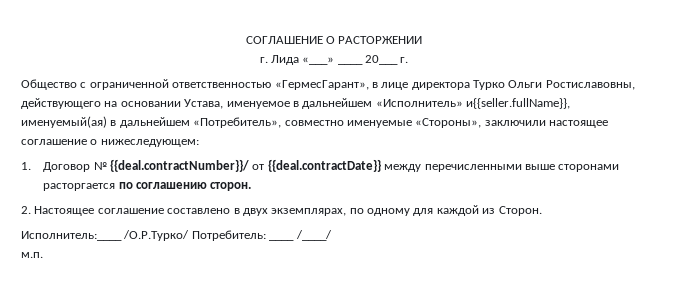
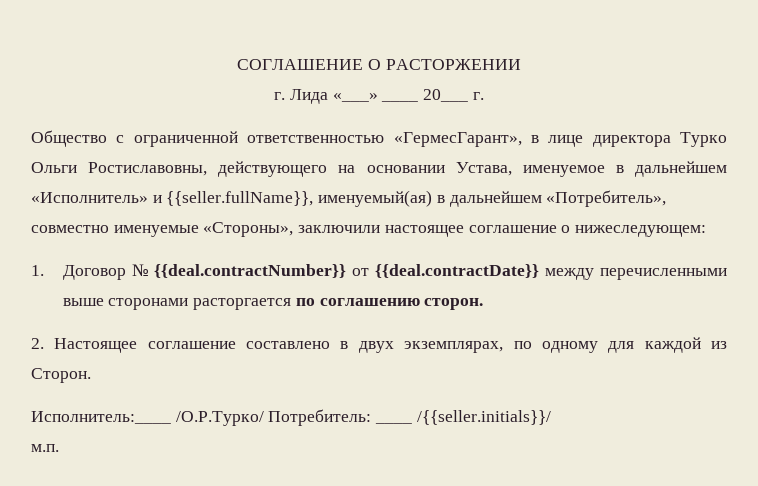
[466,98,570,109] и{{seller.fullName}}, -> [152,191,314,206] и {{seller.fullName}},
[110,159,250,172] {{deal.contractNumber}}/ -> [154,264,347,278] {{deal.contractNumber}}
[295,230,332,241] /____/ -> [416,410,551,425] /{{seller.initials}}/

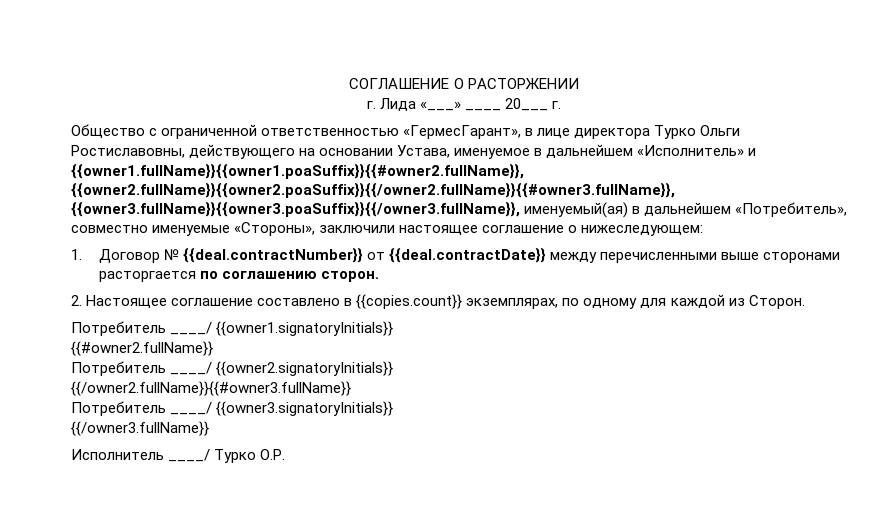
[166,191,314,206] {{seller.fullName}}, -> [71,163,524,179] [71,182,675,198] [71,201,520,217] {{owner1.fullName}}{{owner1.poaSuffix}}{{#owner2.fullName}}, {{owner2.fullName}}{{owner2.poaSuffix}}{{/owner2.fullName}}{{#owner3.fullName}}, {{owner3.fullName}}{{owner3.poaSuffix}}{{/owner3.fullName}},
[358,341,394,353] двух -> [356,294,463,309] {{copies.count}}
[31,409,551,426] [31,444,59,452] Исполнитель:____ /О.Р.Турко/ Потребитель: ____ /{{seller.initials}}/ // м.п. -> [71,321,394,336] [71,341,213,356] [71,361,394,376] [71,381,351,396] [71,401,394,416] [71,421,209,436] [71,449,286,463] Потребитель ____/ {{owner1.signatoryInitials}} // {{#owner2.fullName}} // Потребитель ____/ {{owner2.signatoryInitials}} // {{/owner2.fullName}}{{#owner3.fullName}} // Потребитель ____/ {{owner3.signatoryInitials}} // {{/owner3.fullName}} // Исполнитель ____/ Турко О.Р.

